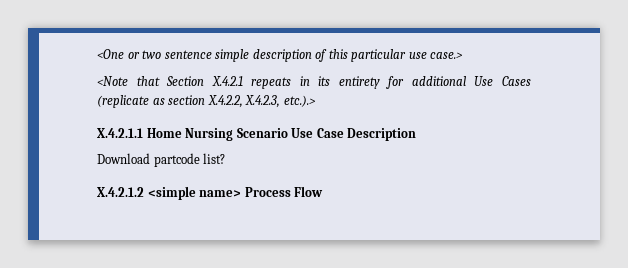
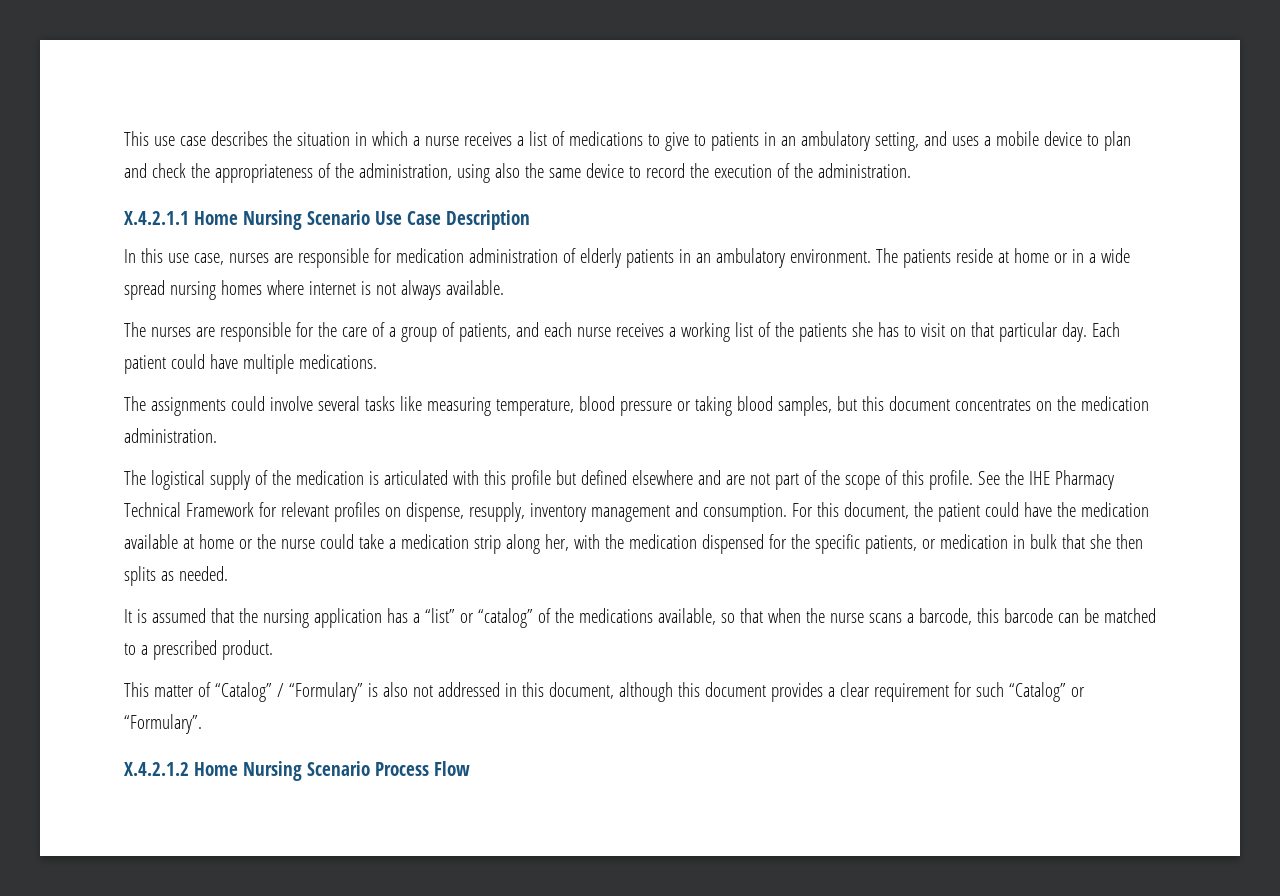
[97,49,464,62] [97,76,531,89] [97,95,316,108] <One or two sentence simple description of this particular use case.> // <Note that Section X.4.2.1 repeats in its entirety for additional Use Cases (replicate as section X.4.2.2, X.4.2.3, etc.).> -> [124,131,1131,151] [124,163,911,183] This use case describes the situation in which a nurse receives a list of medications to give to patients in an ambulatory setting, and uses a mobile device to plan and check the appropriateness of the administration, using also the same device to record the execution of the administration.
[97,153,226,167] [97,186,242,200] Download partcode list? // X.4.2.1.2 <simple name> -> [124,248,1130,268] [124,280,504,300] [124,322,1120,342] [124,354,377,374] [124,396,1149,416] [124,428,217,443] [124,470,1114,490] [124,502,1149,522] [124,534,1143,554] [124,566,228,586] [124,608,1156,628] [124,640,273,660] [124,682,1085,702] [124,714,202,734] [124,761,370,781] In this use case, nurses are responsible for medication administration of elderly patients in an ambulatory environment. The patients reside at home or in a wide spread nursing homes where internet is not always available. // The nurses are responsible for the care of a group of patients, and each nurse receives a working list of the patients she has to visit on that particular day. Each patient could have multiple medications. // The assignments could involve several tasks like measuring temperature, blood pressure or taking blood samples, but this document concentrates on the medication administration. // The logistical supply of the medication is articulated with this profile but defined elsewhere and are not part of the scope of this profile. See the IHE Pharmacy Technical Framework for relevant profiles on dispense, resupply, inventory management and consumption. For this document, the patient could have the medication available at home or the nurse could take a medication strip along her, with the medication dispensed for the specific patients, or medication in bulk that she then splits as needed. // It is assumed that the nursing application has a “list” or “catalog” of the medications available, so that when the nurse scans a barcode, this barcode can be matched to a prescribed product. // This matter of “Catalog” / “Formulary” is also not addressed in this document, although this document provides a clear requirement for such “Catalog” or “Formulary”. // X.4.2.1.2 Home Nursing Scenario

